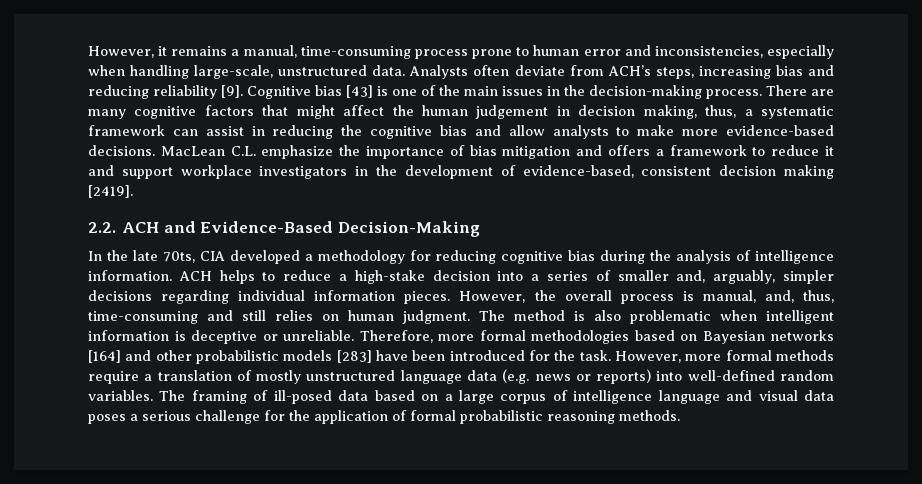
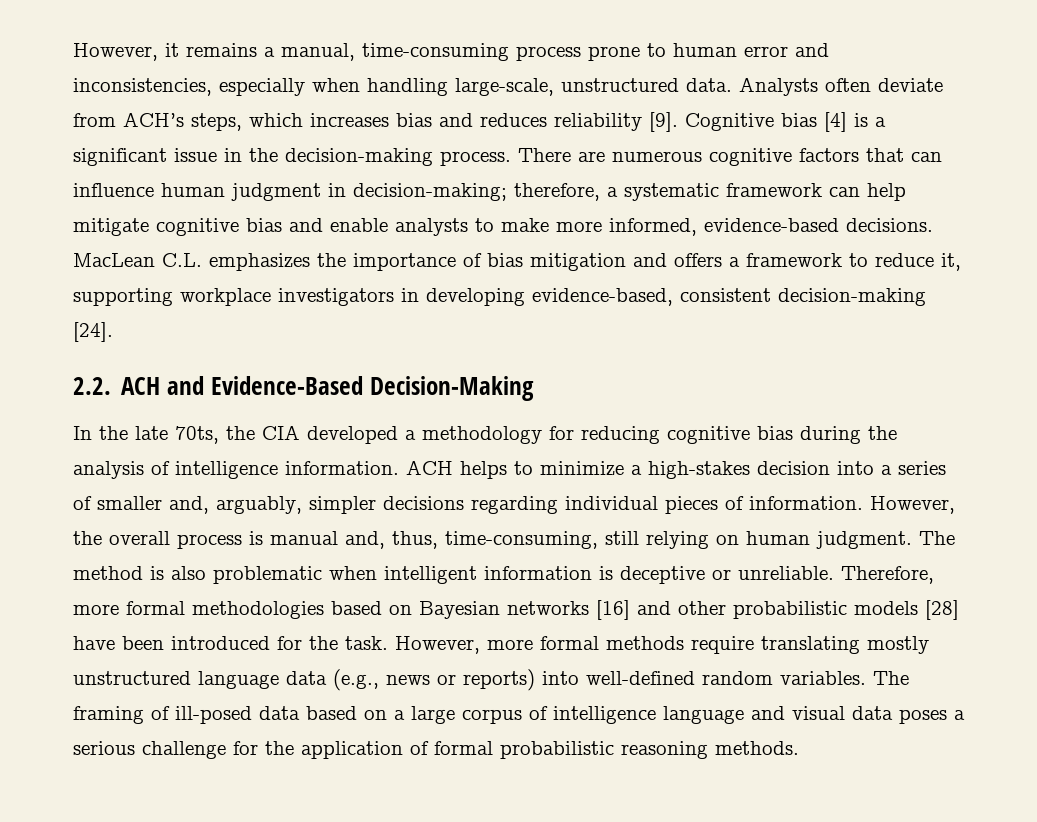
[698,65,835,79] [88,85,149,99] increasing bias and reducing -> [249,113,547,127] which increases bias and reduces
[346,85,543,98] [43] is one of the main issues -> [824,112,886,132] [73,148,217,166] [4] is a significant issue
[88,109,126,119] many -> [612,151,702,162] numerous
[296,105,835,119] [88,125,363,139] might affect the human judgement in decision making, thus, a systematic framework can assist in reducing the -> [911,152,942,162] [73,183,906,201] [73,218,149,236] can influence human judgment in decision-making; therefore, a systematic framework can help mitigate
[508,125,545,136] allow -> [330,218,388,232] enable
(719, 132) none -> [609,218,697,236] informed,
[261,145,334,159] emphasize -> [209,253,310,271] emphasizes
[824,146,834,156] [88,165,835,179] [88,185,133,198] it and support workplace investigators in the development of evidence-based, consistent decision making [2419]. -> [941,253,961,271] [73,288,926,306] [73,322,113,342] it, supporting workplace investigators in developing evidence-based, consistent decision-making [24].
(195, 257) none -> [226,426,255,440] the
[283,270,425,284] reduce a high-stake -> [540,461,750,479] minimize a high-stakes
[314,290,451,304] information pieces. -> [665,496,863,514] pieces of information.
[702,290,756,303] manual, -> [270,531,338,545] manual
[88,310,313,324] time-consuming and still relies -> [445,531,709,549] time-consuming, still relying
[88,350,121,363] [164] -> [596,600,630,620] [16]
[336,350,372,363] [283] -> [925,600,959,620] [28]
[144,370,252,381] a translation of -> [761,636,860,654] translating
[502,369,530,384] (e.g. -> [333,669,379,691] (e.g.,

